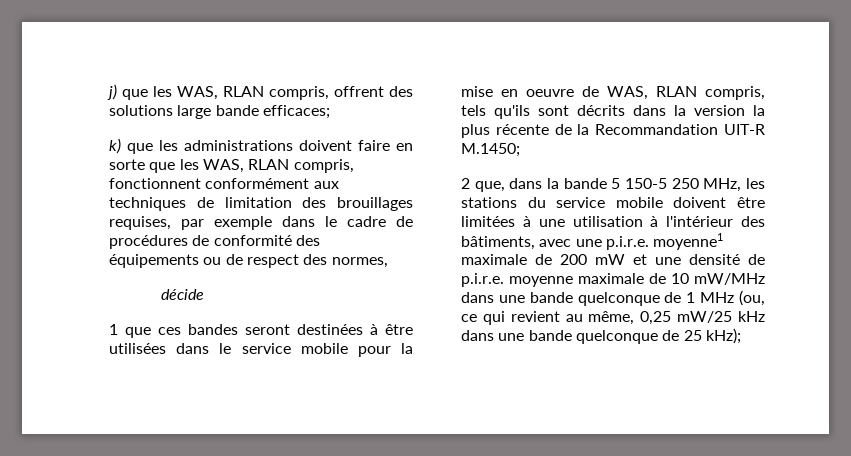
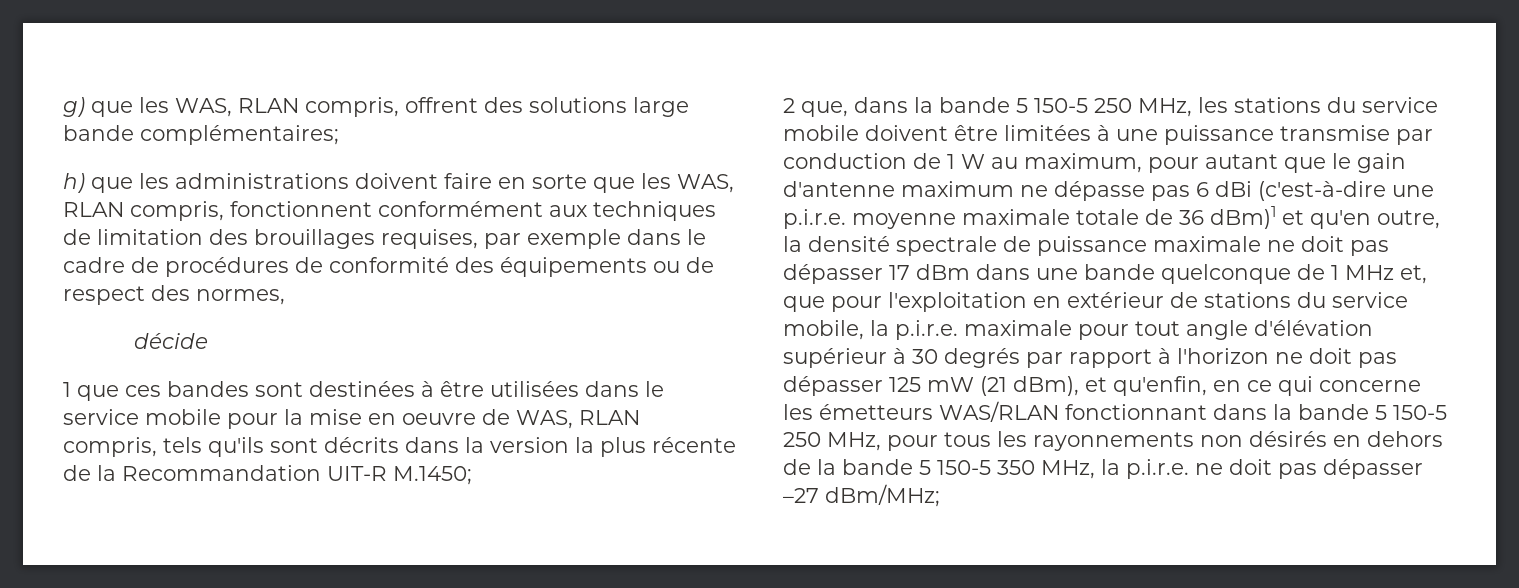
[107,84,117,100] j) -> [63,97,85,117] g)
[262,105,330,119] [109,138,121,154] efficaces; // k) -> [140,125,339,145] [63,173,85,193] complémentaires; // h)
[245,324,290,335] seront -> [255,382,303,397] sont
[572,216,765,227] [461,233,724,250] [461,254,765,265] [461,273,765,287] utilisation à l'intérieur des bâtiments, avec une p.i.r.e. moyenne1 maximale de 200 mW et une densité de p.i.r.e. moyenne maximale de 10 mW/MHz -> [1164,125,1433,145] [783,153,1406,173] [783,181,1434,201] [783,206,1440,229] [783,236,1389,256] [783,264,970,284] puissance transmise par conduction de 1 W au maximum, pour autant que le gain d'antenne maximum ne dépasse pas 6 dBi (c'est-à-dire une p.i.r.e. moyenne maximale totale de 36 dBm)1 et qu'en outre, la densité spectrale de puissance maximale ne doit pas dépasser 17 dBm
[739,290,765,306] [461,311,765,325] [461,328,741,344] (ou, ce qui revient au même, 0,25 mW/25 kHz dans une bande quelconque de 25 kHz); -> [1400,265,1427,284] [783,292,1408,312] [783,320,1373,340] [783,348,1397,368] [783,376,1421,396] [783,401,1447,422] [783,431,1443,451] [783,459,1423,479] [783,484,940,507] et, que pour l'exploitation en extérieur de stations du service mobile, la p.i.r.e. maximale pour tout angle d'élévation supérieur à 30 degrés par rapport à l'horizon ne doit pas dépasser 125 mW (21 dBm), et qu'enfin, en ce qui concerne les émetteurs WAS/RLAN fonctionnant dans la bande 5 150-5 250 MHz, pour tous les rayonnements non désirés en dehors de la bande 5 150-5 350 MHz, la p.i.r.e. ne doit pas dépasser –27 dBm/MHz;

